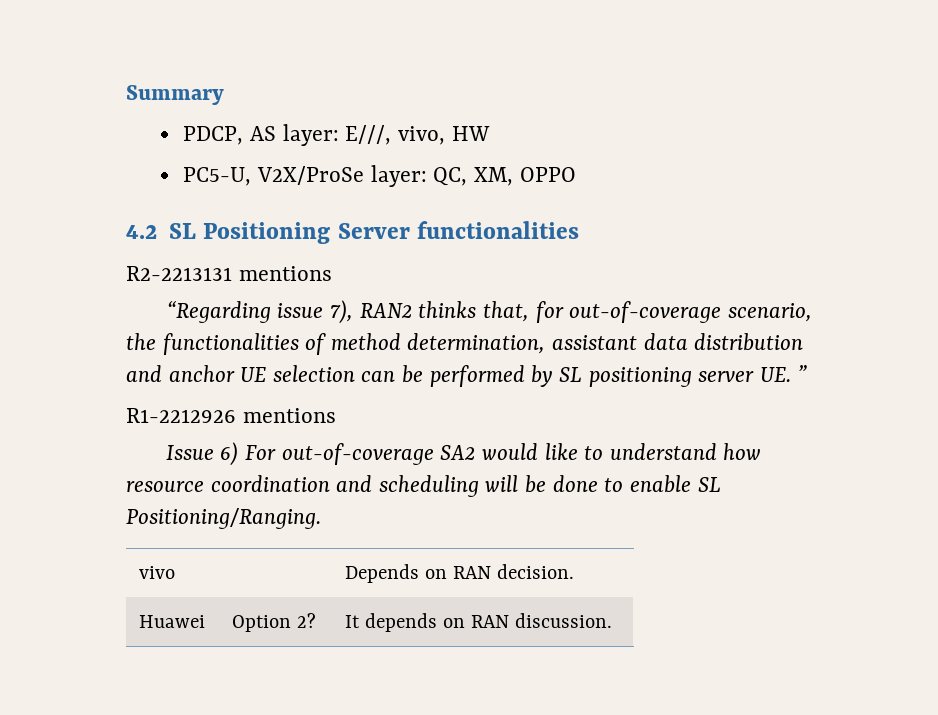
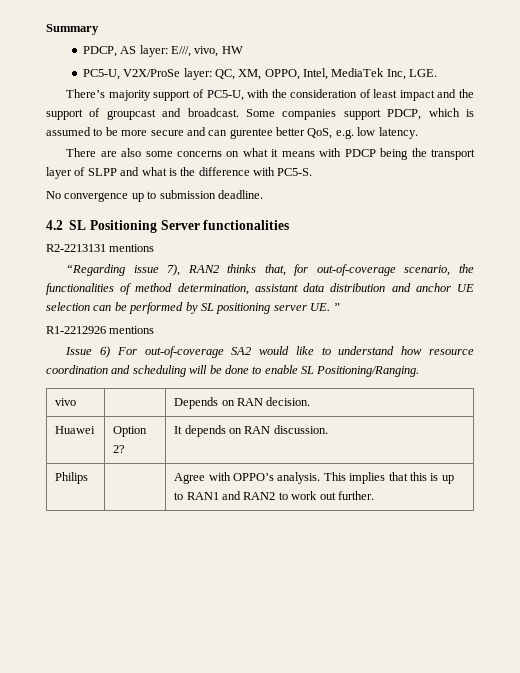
[519,167,576,182] OPPO -> [264,68,438,80] [66,89,475,101] [46,108,474,120] [46,127,418,139] [66,148,476,160] [46,167,313,179] [46,190,263,202] OPPO, Intel, MediaTek Inc, LGE. // There’s majority support of PC5-U, with the consideration of least impact and the support of groupcast and broadcast. Some companies support PDCP, which is assumed to be more secure and can gurentee better QoS, e.g. low latency. // There are also some concerns on what it means with PDCP being the transport layer of SLPP and what is the difference with PC5-S. // No convergence up to submission deadline.
(612, 620) none -> [55,472,89,484] [174,472,454,484] [174,491,374,500] // Philips | | Agree with OPPO’s analysis. This implies that this is up to RAN1 and RAN2 to work out further.

